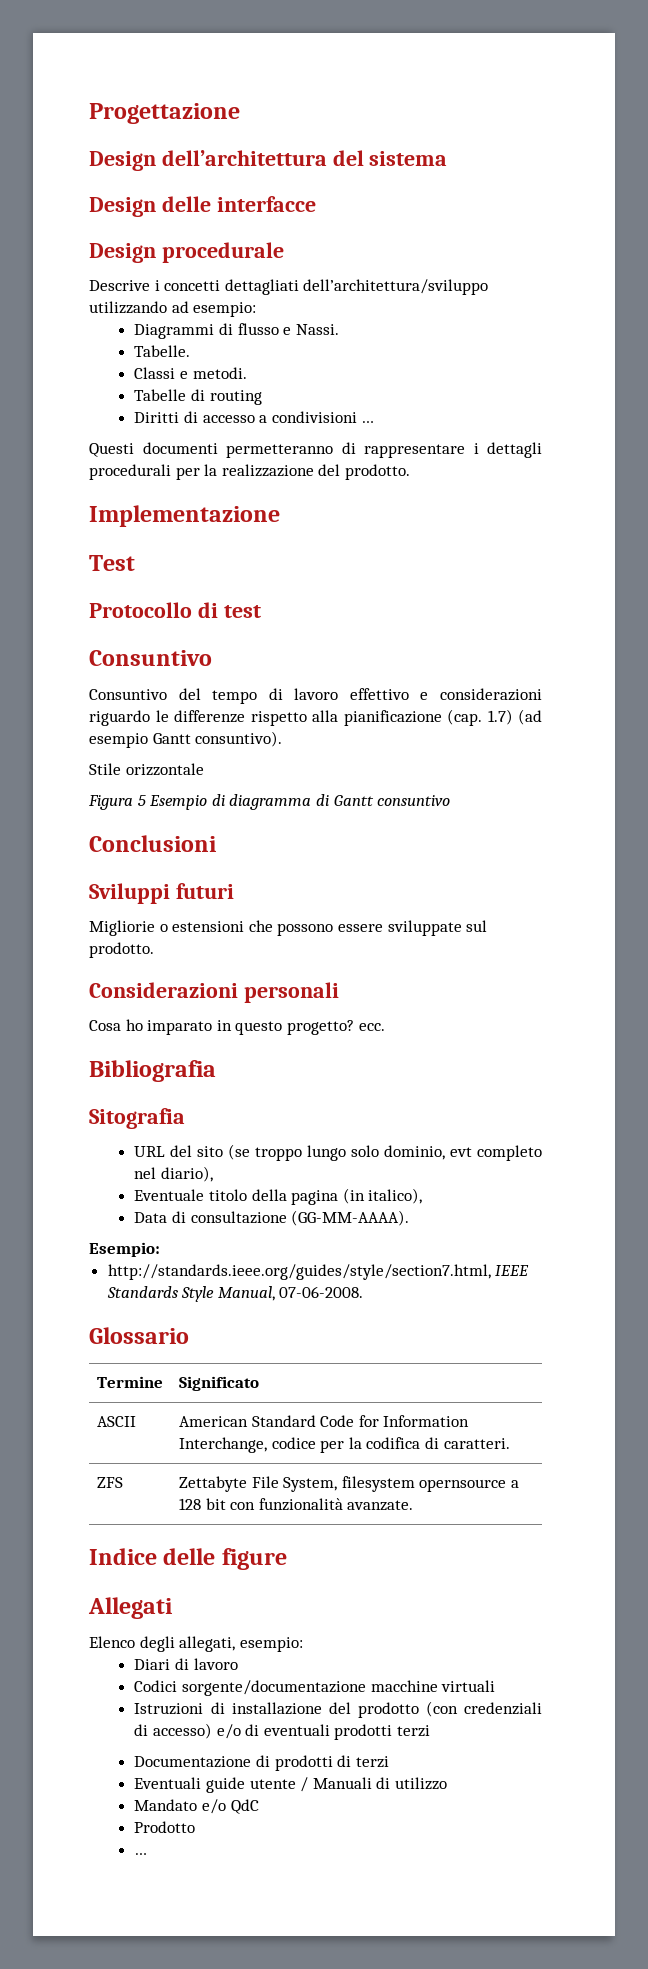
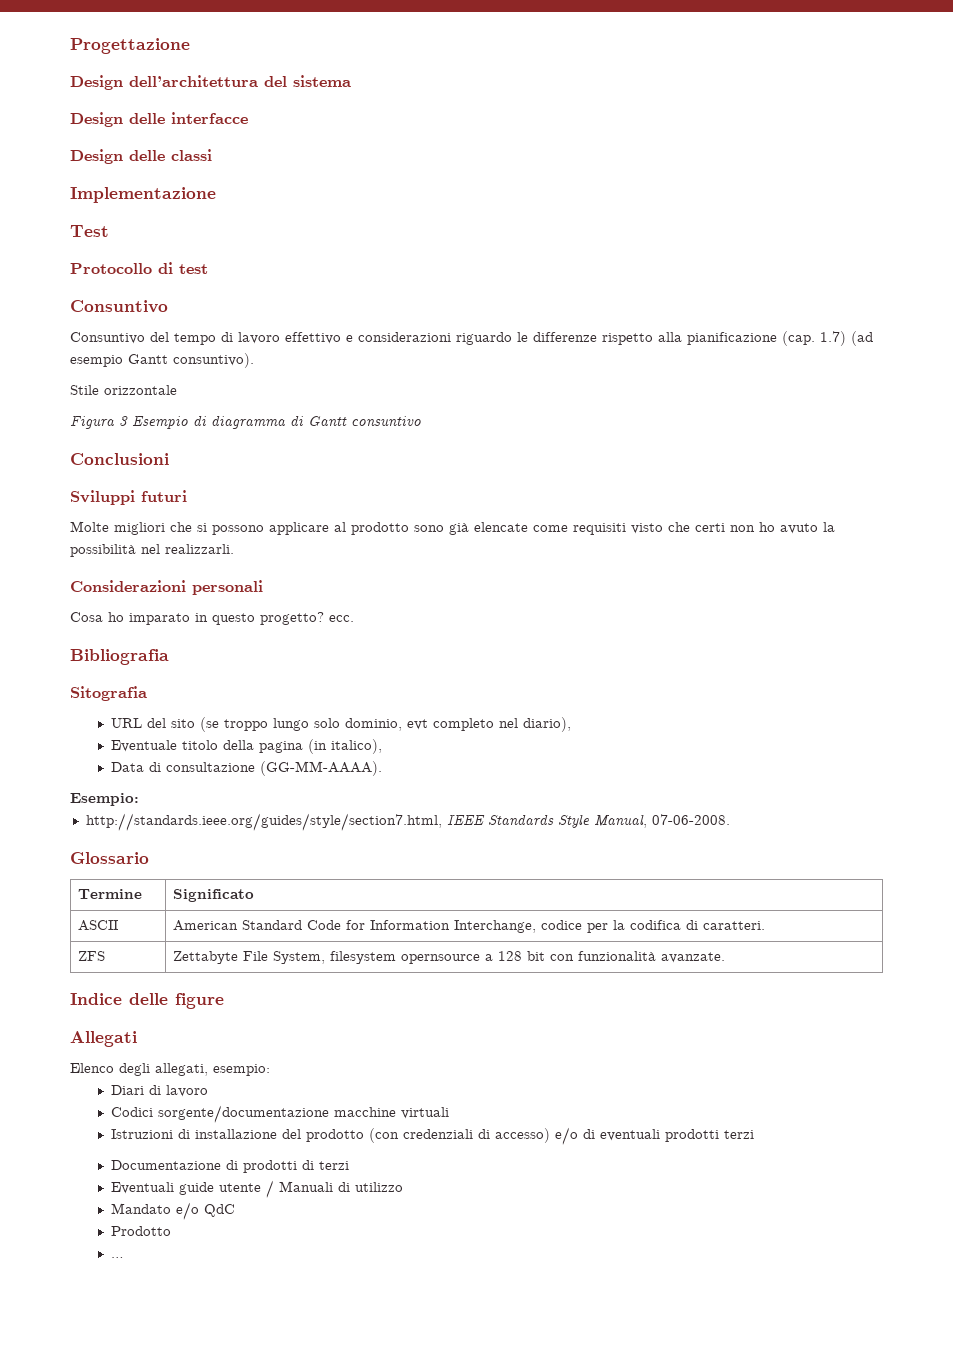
[161,242,284,263] [89,279,489,295] [89,301,257,317] [134,323,339,339] [134,345,191,357] [134,367,247,379] [134,389,262,405] [134,411,375,423] [89,442,542,458] [89,464,410,480] procedurale // Descrive i concetti dettagliati dell’architettura/sviluppo utilizzando ad esempio: // Diagrammi di flusso e Nassi. // Tabelle. // Classi e metodi. // Tabelle di routing // Diritti di accesso a condivisioni … // Questi documenti permetteranno di rappresentare i dettagli procedurali per la realizzazione del prodotto. -> [129,149,212,161] delle classi
[137,795,146,806] 5 -> [119,416,128,426] 3
[89,920,488,936] [89,942,154,958] Migliorie o estensioni che possono essere sviluppate sul prodotto. -> [70,521,835,535] [70,544,234,557] Molte migliori che si possono applicare al prodotto sono già elencate come requisiti visto che certi non ho avuto la possibilità nel realizzarli.

